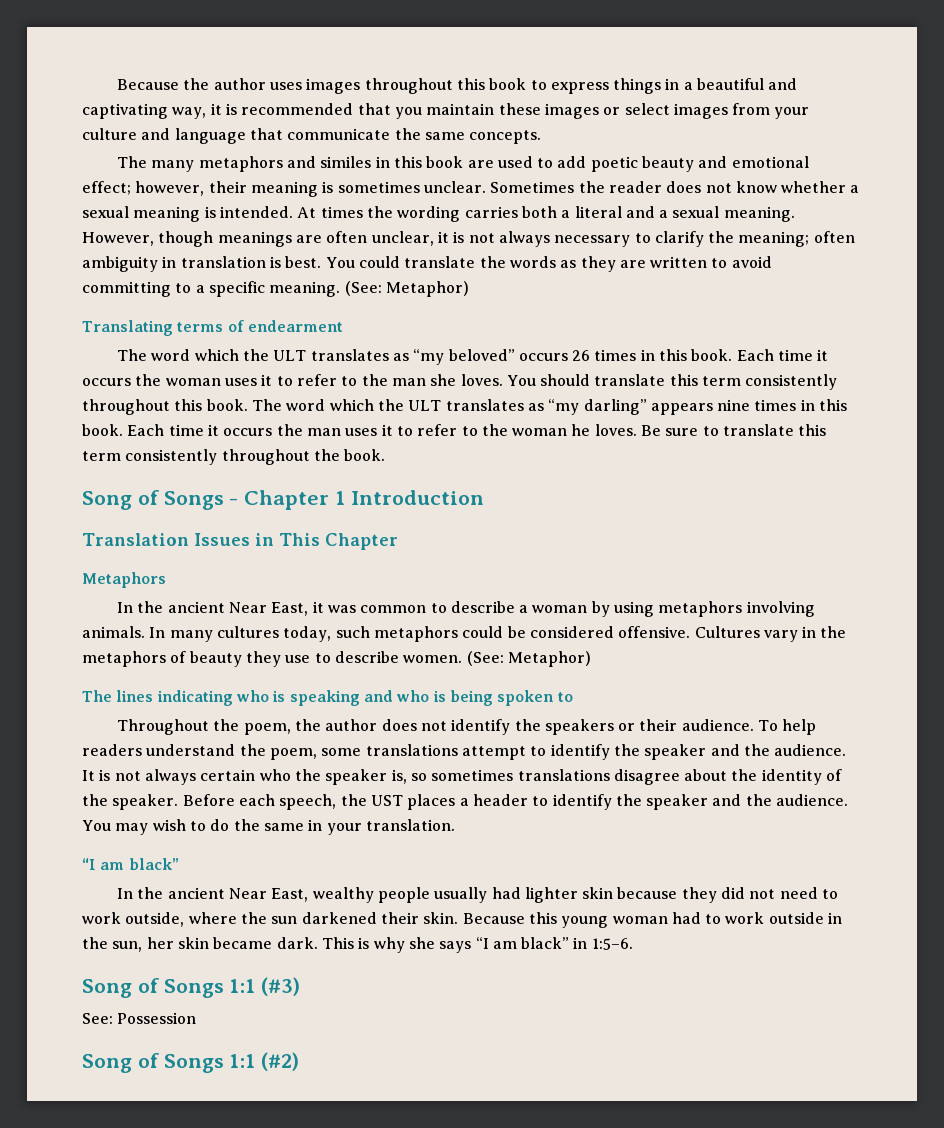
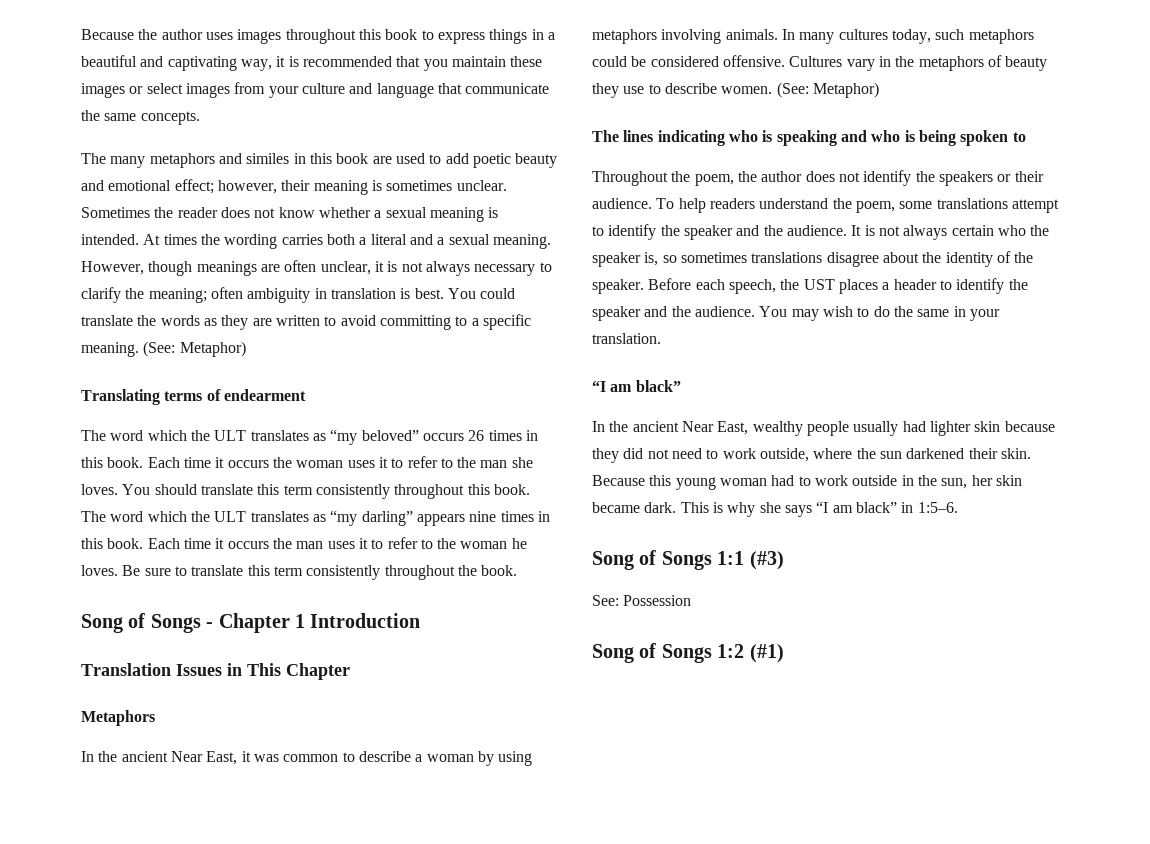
[229,1052,300,1071] 1:1 (#2) -> [717,644,784,663] 1:2 (#1)

